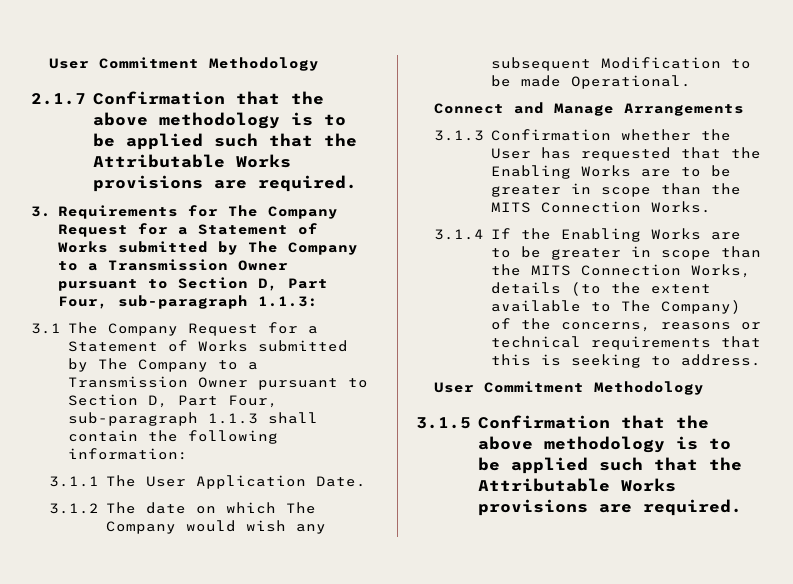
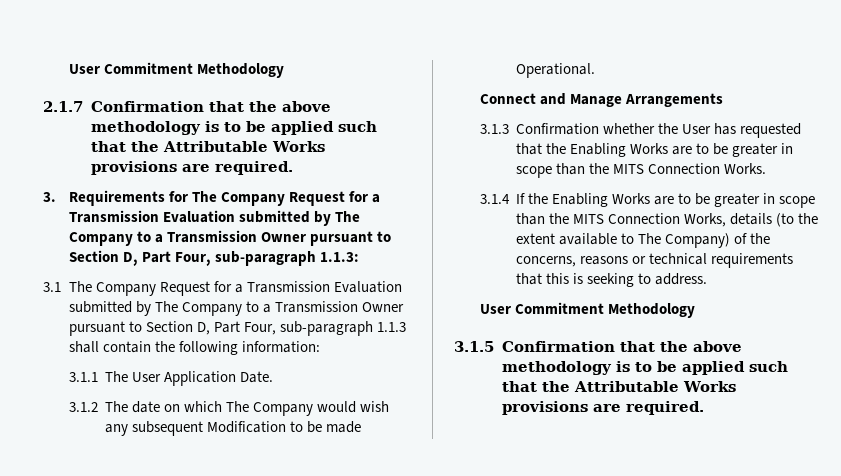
[197,223,318,235] [57,241,108,253] Statement of Works -> [68,210,235,223] Transmission Evaluation
[67,340,248,352] Statement of Works -> [246,281,402,293] Transmission Evaluation

